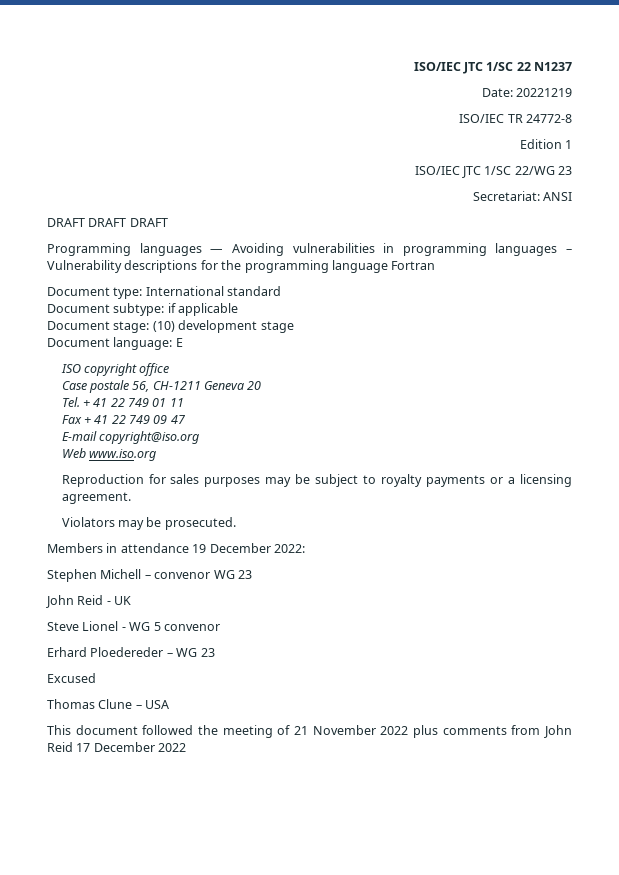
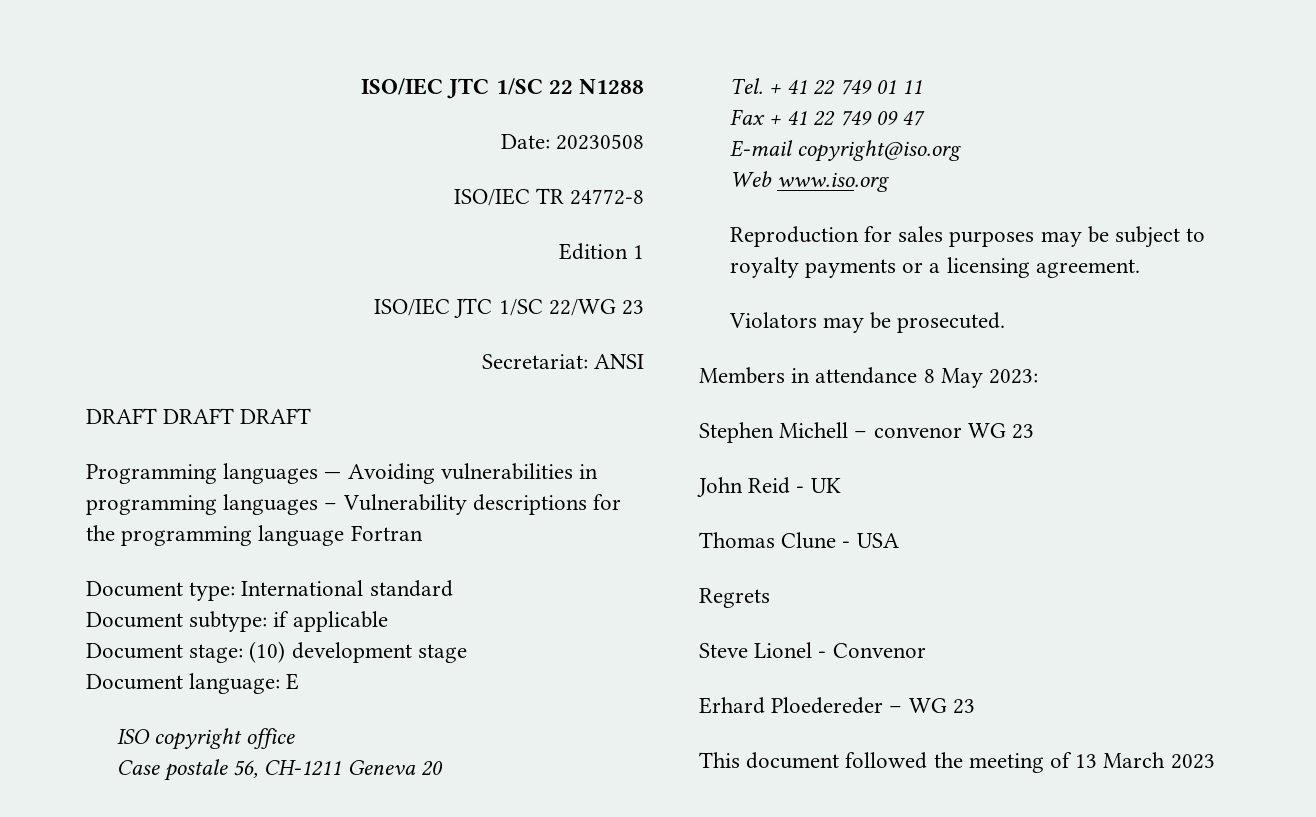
[534,62,572,71] N1237 -> [578,79,644,94] N1288
[516,88,572,97] 20221219 -> [556,134,644,150] 20230508
[192,543,305,553] 19 December 2022: -> [923,368,1039,388] 8 May 2023:
(132, 600) none -> [699,532,899,549] [699,588,770,608] // Thomas Clune - USA // Regrets
[129,622,220,631] WG 5 convenor -> [832,643,926,658] Convenor
[47,673,96,683] [47,699,170,709] // Excused // Thomas Clune – USA -> (975, 706) none
[294,725,573,738] [47,742,187,752] 21 November 2022 plus comments from John Reid 17 December 2022 -> [1075,752,1215,769] 13 March 2023

